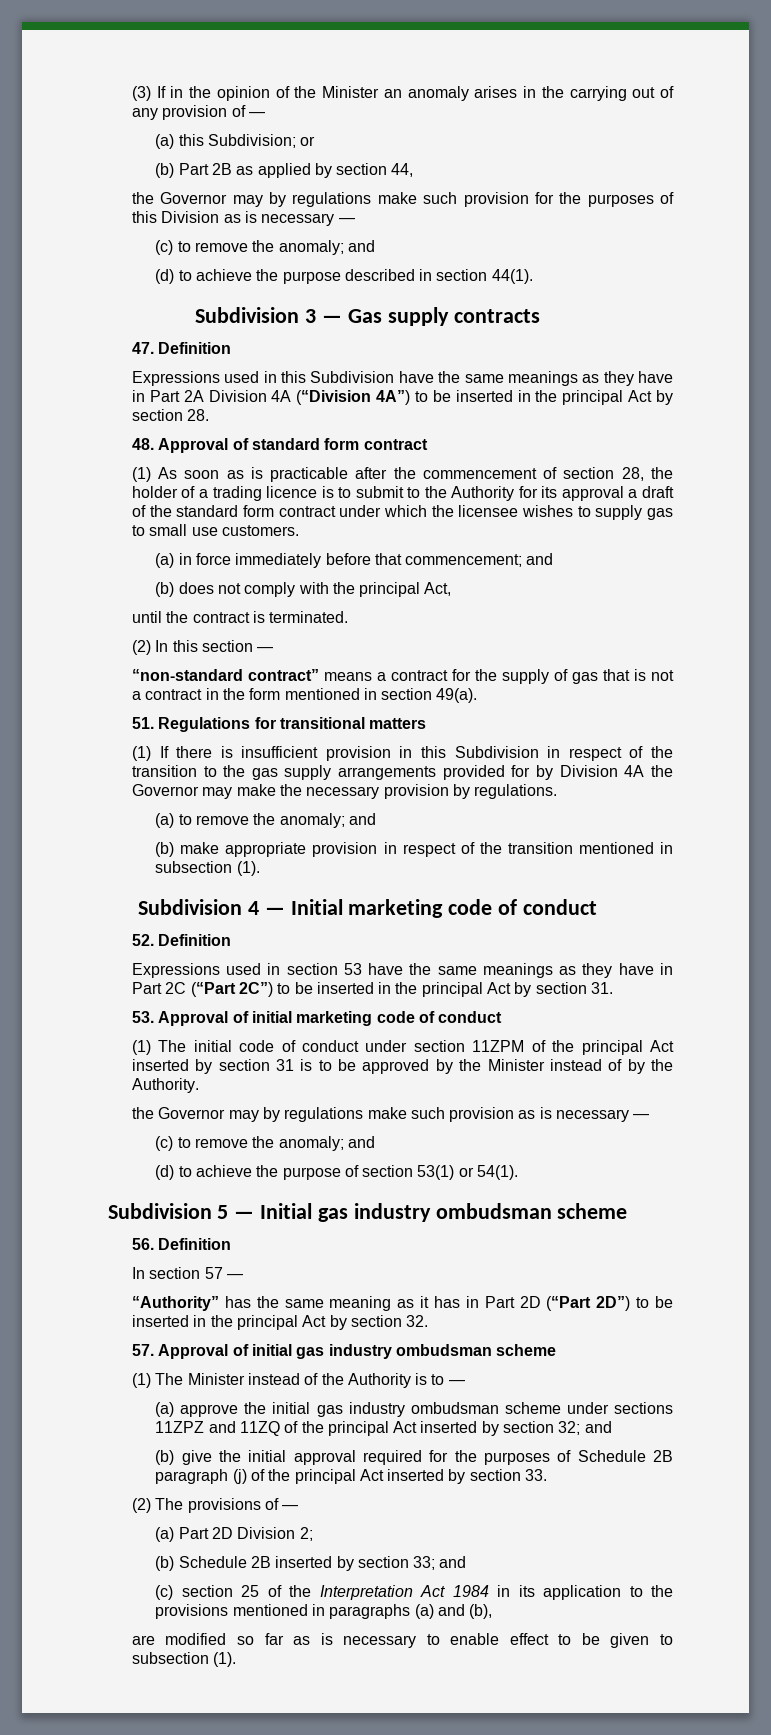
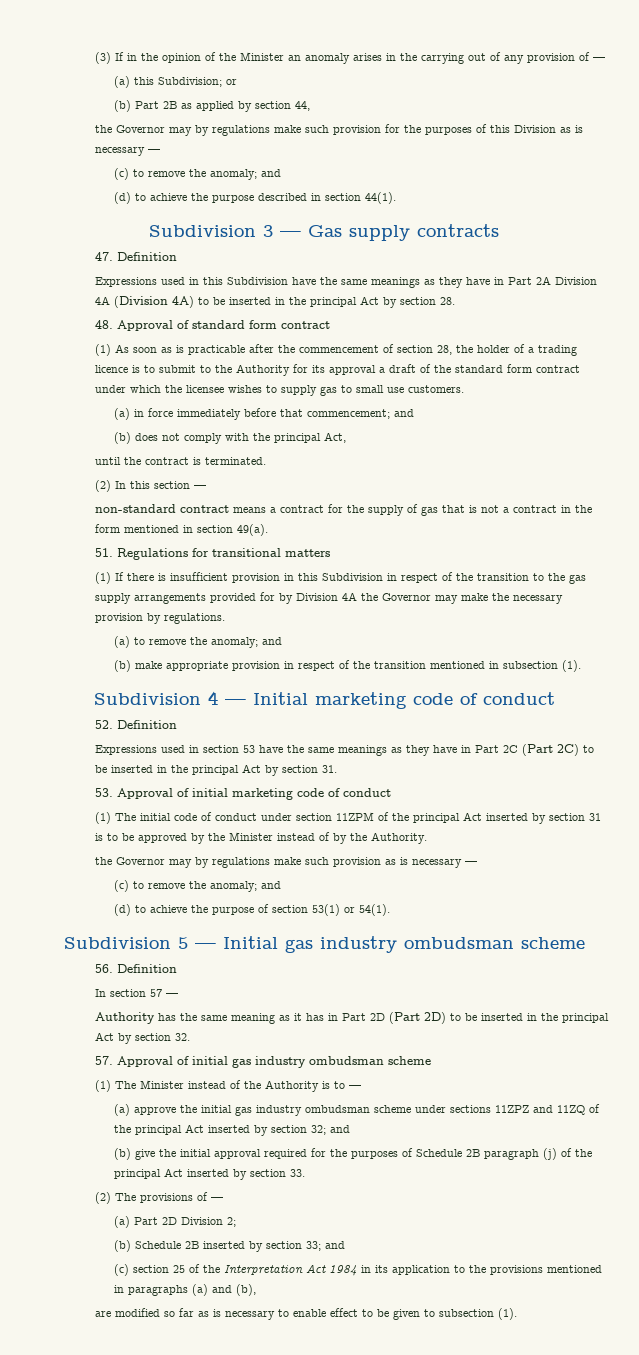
[296,390,411,405] (“Division 4A”) -> [114,296,195,308] (Division 4A)
[131,669,319,681] “non-standard contract” -> [95,504,230,513] non-standard contract
[190,982,273,997] (“Part 2C”) -> [522,744,580,756] (Part 2C)
[131,1296,219,1311] “Authority” -> [95,1012,156,1024] Authority
[546,1296,631,1311] (“Part 2D”) -> [389,1012,447,1024] (Part 2D)

